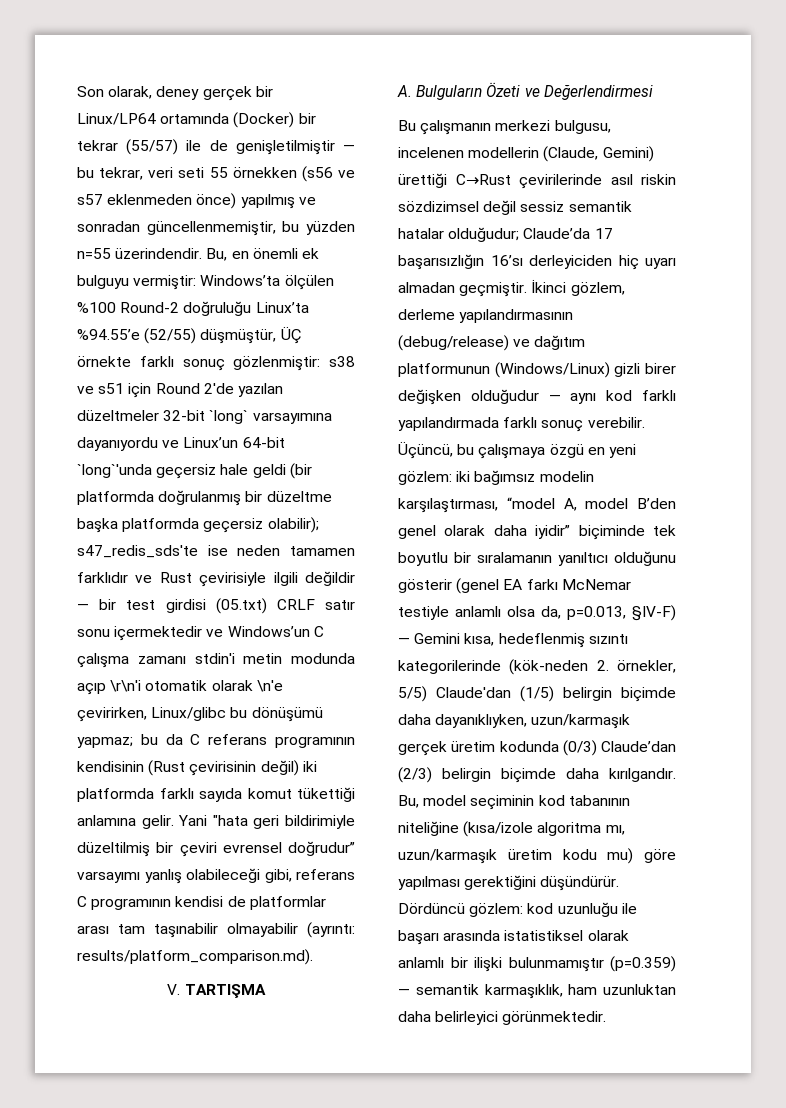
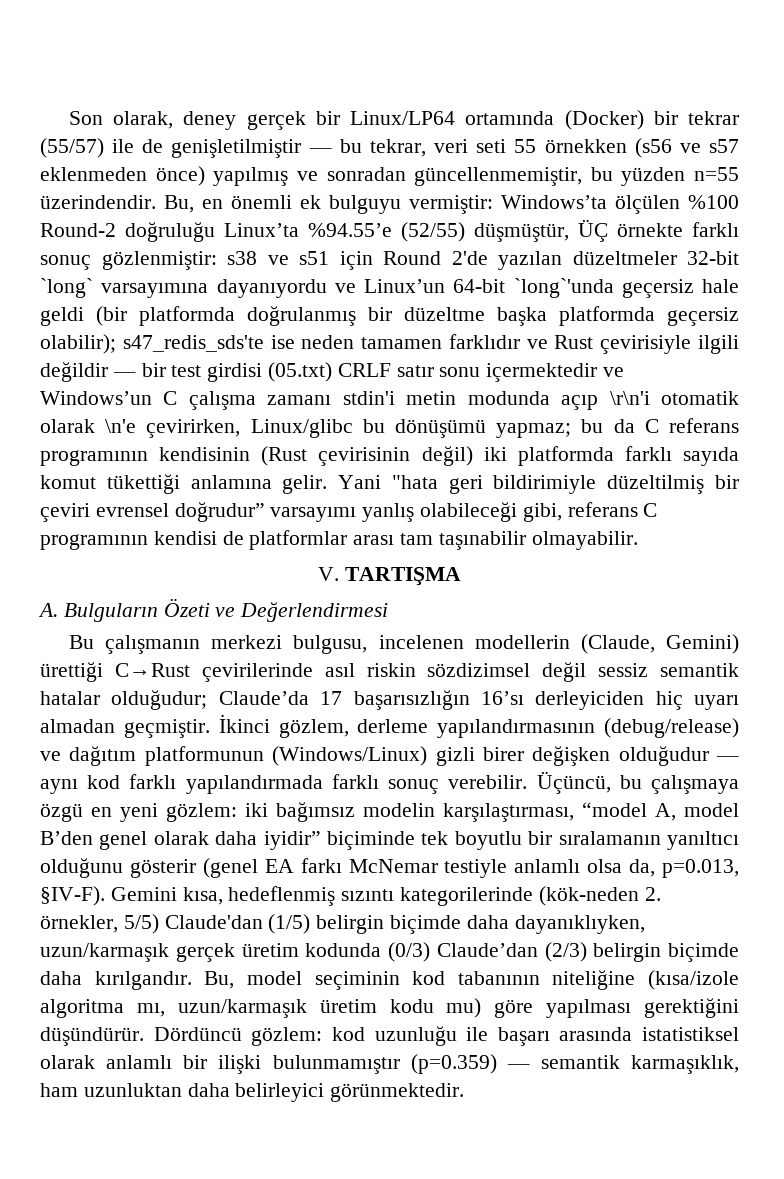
[227,922,355,938] [77,949,313,965] olmayabilir (ayrıntı: results/platform_comparison.md). -> [531,531,638,550] olmayabilir.
[632,605,676,621] [398,638,410,644] §IV-F) — -> [40,886,105,906] §IV-F).

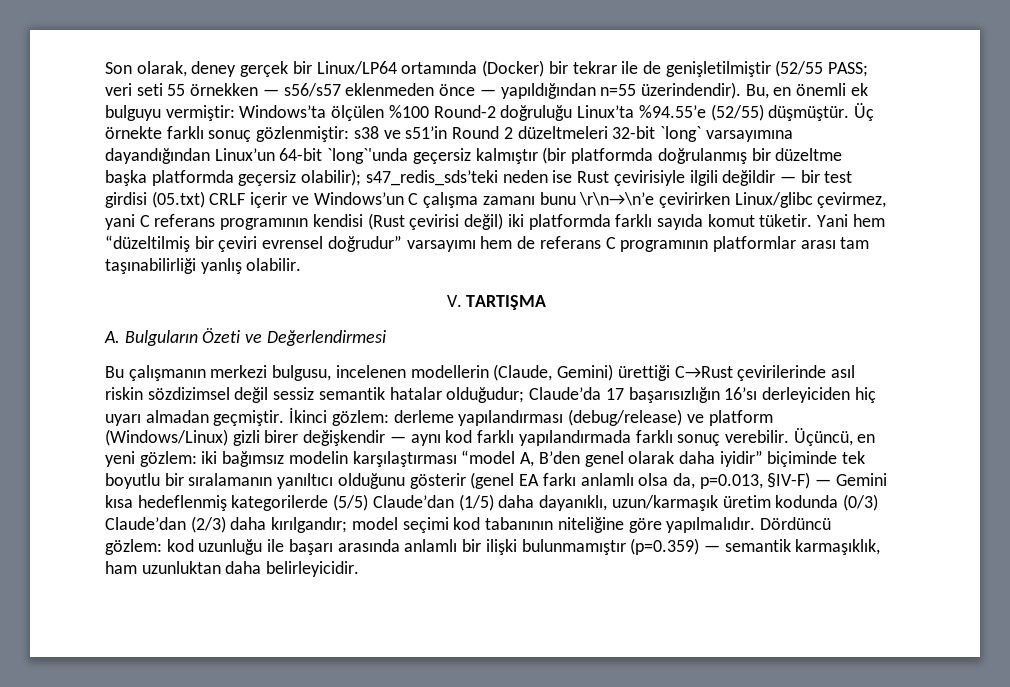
[40,138,104,158] (55/57) -> (617, 67) none
[308,139,426,157] — bu tekrar, -> [775,60,869,77] (52/55 PASS;
[634,138,739,158] [40,166,739,186] [40,195,156,209] (s56 ve s57 eklenmeden önce) yapılmış ve sonradan güncellenmemiştir, bu yüzden n=55 üzerindendir. -> [262,82,741,99] — s56/s57 eklenmeden önce — yapıldığından n=55 üzerindendir).
[474,219,608,242] düşmüştür, ÜÇ -> [768,103,874,121] düşmüştür. Üç
[299,251,677,270] s51 için Round 2'de yazılan düzeltmeler -> [405,126,608,139] s51’in Round 2 düzeltmeleri
[216,279,356,298] dayanıyordu ve -> [105,148,210,164] dayandığından
[702,279,739,293] [40,307,84,326] hale geldi -> [475,148,538,164] kalmıştır
[122,334,548,352] s47_redis_sds'te ise neden tamamen farklıdır ve -> [365,170,573,186] s47_redis_sds’teki neden ise
[396,363,598,382] satır sonu içermektedir -> [250,192,288,208] içerir
[342,391,740,410] [40,418,740,438] [40,446,411,466] stdin'i metin modunda açıp \r\n'i otomatik olarak \n'e çevirirken, Linux/glibc bu dönüşümü yapmaz; bu da C referans programının kendisinin (Rust çevirisinin -> [539,192,887,208] [105,213,460,230] bunu \r\n→\n’e çevirirken Linux/glibc çevirmez, yani C referans programının kendisi (Rust çevirisi
[106,474,705,494] tükettiği anlamına gelir. Yani "hata geri bildirimiyle düzeltilmiş -> [759,214,885,227] [105,235,190,252] tüketir. Yani hem “düzeltilmiş
[362,502,562,522] yanlış olabileceği gibi, -> [480,236,536,249] hem de
[153,531,244,545] kendisi de -> (709, 246) none
[438,531,638,550] taşınabilir olmayabilir. -> [105,258,302,274] taşınabilirliği yanlış olabilir.
[278,718,739,738] [40,746,264,766] gözlem, derleme yapılandırmasının (debug/release) ve dağıtım platformunun -> [331,409,773,426] gözlem: derleme yapılandırması (debug/release) ve platform
[532,746,709,766] değişken olduğudur -> [303,430,386,446] değişkendir
[619,775,739,794] [40,803,83,822] bu çalışmaya özgü -> (853, 437) none
[443,803,574,822] karşılaştırması, -> [352,451,457,467] karşılaştırması
[684,803,739,817] model -> (535, 459) none
[348,859,508,878] McNemar testiyle -> (576, 479) none
[40,886,661,906] [40,914,645,934] [40,943,235,962] §IV-F). Gemini kısa, hedeflenmiş sızıntı kategorilerinde (kök-neden 2. örnekler, 5/5) Claude'dan (1/5) belirgin biçimde daha dayanıklıyken, uzun/karmaşık gerçek -> [767,472,887,489] [105,494,718,511] §IV-F) — Gemini kısa hedeflenmiş kategorilerde (5/5) Claude’dan (1/5) daha dayanıklı, uzun/karmaşık
[593,943,739,962] [40,970,739,990] [40,998,739,1018] [40,1027,144,1046] belirgin biçimde daha kırılgandır. Bu, model seçiminin kod tabanının niteliğine (kısa/izole algoritma mı, uzun/karmaşık üretim kodu mu) göre yapılması gerektiğini düşündürür. -> [230,517,756,533] daha kırılgandır; model seçimi kod tabanının niteliğine göre yapılmalıdır.
[642,1027,739,1041] [40,1055,95,1069] istatistiksel olarak -> (400, 545) none
[235,1083,465,1102] belirleyici görünmektedir. -> [266,561,360,577] belirleyicidir.

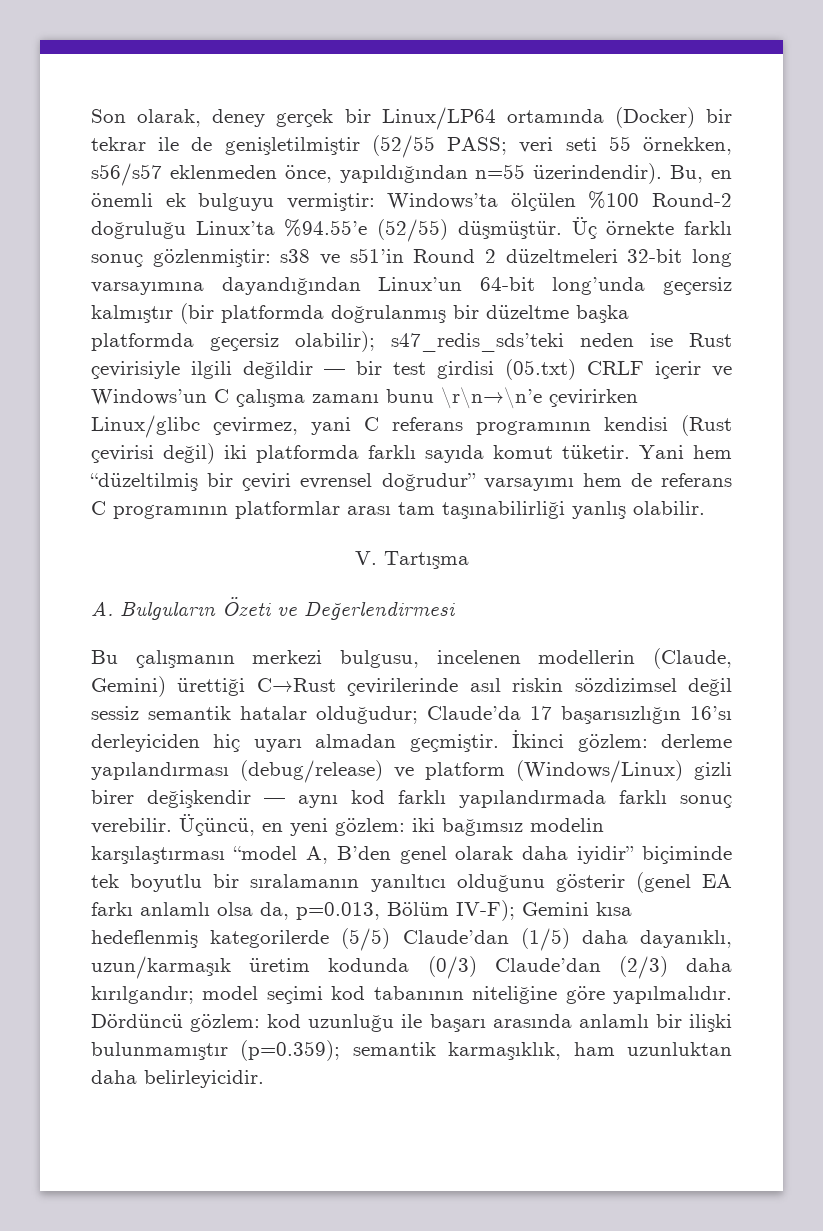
[190,83,496,97] örnekken — s56/s57 eklenmeden önce — -> [643,137,732,155] [91,163,332,186] örnekken, s56/s57 eklenmeden önce,
[659,126,701,142] `long` -> [692,249,732,267] long
[327,148,409,164] `long`'unda -> [552,277,646,295] long’unda
[466,295,547,310] TARTIŞMA -> [383,551,469,569] Tartışma
[767,472,832,489] §IV-F) — -> [387,900,515,921] Bölüm IV-F);
[630,538,720,555] (p=0.359) — -> [240,1040,341,1061] (p=0.359);

